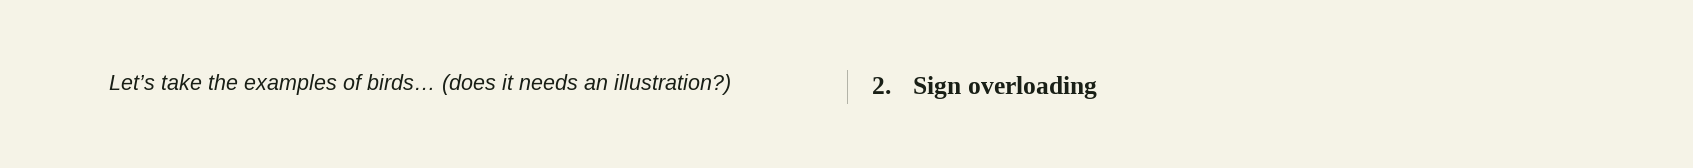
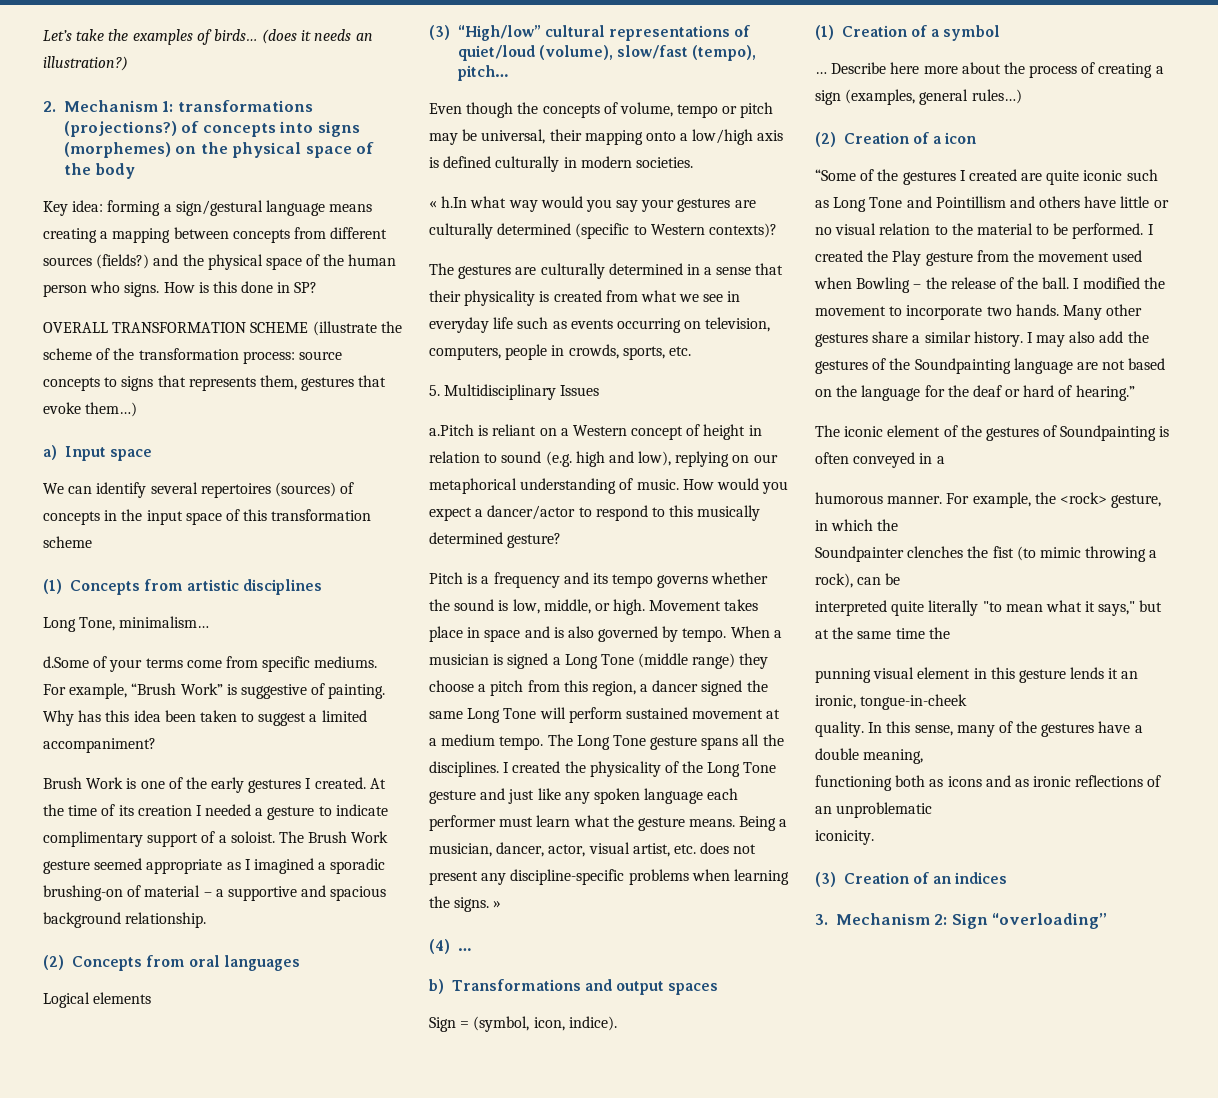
[913,76,1098,99] Sign overloading -> [63,100,313,112] [63,121,360,137] [63,142,375,158] [63,163,136,179] [43,200,373,216] [43,227,388,243] [43,254,397,270] [43,281,318,297] [43,321,402,336] [43,348,342,364] [43,375,387,391] [43,402,138,417] [43,445,152,461] [43,482,355,498] [43,509,372,525] [43,536,92,548] [43,579,323,595] [43,616,210,632] [43,656,378,672] [43,683,386,699] [43,710,367,726] [43,738,156,753] [43,777,386,793] [43,804,388,820] [43,831,389,847] [43,858,386,874] [43,885,387,901] [43,912,207,928] [43,955,301,971] [43,992,152,1008] [429,25,751,41] [457,45,757,61] [457,65,508,81] [429,102,774,118] [429,129,784,145] [429,156,693,172] [429,196,756,212] [429,223,777,239] [429,263,784,279] [429,290,741,306] [429,317,771,333] [429,344,691,360] [429,384,600,400] [429,424,762,440] [429,451,778,467] [429,478,789,494] [429,505,761,521] [429,532,562,548] [429,572,769,588] [429,599,759,615] [429,626,782,642] [429,653,769,669] [429,680,768,696] [429,707,781,723] [429,734,784,750] [429,761,777,777] [429,788,739,804] [429,815,788,831] [429,842,757,857] [429,869,789,885] [429,896,502,912] [429,939,471,954] [429,979,719,995] [429,1016,617,1032] [815,25,1001,41] [815,62,1164,78] [815,89,1022,105] [815,132,977,147] [815,169,1158,185] [815,196,1169,212] [815,223,1154,239] [815,250,1143,266] [814,277,1165,293] [815,304,1143,320] [815,331,1149,347] [815,358,1166,374] [815,385,1135,401] [815,425,1170,441] [815,452,945,468] [815,492,1162,508] [815,519,899,531] [815,546,1158,562] [815,573,901,588] [815,600,1163,616] [815,627,950,639] [815,667,1139,683] [815,694,968,710] [815,721,1143,737] [815,748,924,764] [815,775,1162,791] [815,802,933,818] [815,830,874,845] [815,872,1008,887] [815,913,1108,929] Mechanism 1: transformations (projections?) of concepts into signs (morphemes) on the physical space of the body // Key idea: forming a sign/gestural language means creating a mapping between concepts from different sources (fields?) and the physical space of the human person who signs. How is this done in SP? // OVERALL TRANSFORMATION SCHEME (illustrate the scheme of the transformation process: source concepts to signs that represents them, gestures that evoke them…) // a) Input space // We can identify several repertoires (sources) of concepts in the input space of this transformation scheme // (1) Concepts from artistic disciplines // Long Tone, minimalism… // d.Some of your terms come from specific mediums. For example, “Brush Work” is suggestive of painting. Why has this idea been taken to suggest a limited accompaniment? // Brush Work is one of the early gestures I created. At the time of its creation I needed a gesture to indicate complimentary support of a soloist. The Brush Work gesture seemed appropriate as I imagined a sporadic brushing-on of material – a supportive and spacious background relationship. // (2) Concepts from oral languages // Logical elements // (3) “High/low” cultural representations of quiet/loud (volume), slow/fast (tempo), pitch… // Even though the concepts of volume, tempo or pitch may be universal, their mapping onto a low/high axis is defined culturally in modern societies. // « h.In what way would you say your gestures are culturally determined (specific to Western contexts)? // The gestures are culturally determined in a sense that their physicality is created from what we see in everyday life such as events occurring on television, computers, people in crowds, sports, etc. // 5. Multidisciplinary Issues // a.Pitch is reliant on a Western concept of height in relation to sound (e.g. high and low), replying on our metaphorical understanding of music. How would you expect a dancer/actor to respond to this musically determined gesture? // Pitch is a frequency and its tempo governs whether the sound is low, middle, or high. Movement takes place in space and is also governed by tempo. When a musician is signed a Long Tone (middle range) they choose a pitch from this region, a dancer signed the same Long Tone will perform sustained movement at a medium tempo. The Long Tone gesture spans all the disciplines. I created the physicality of the Long Tone gesture and just like any spoken language each performer must learn what the gesture means. Being a musician, dancer, actor, visual artist, etc. does not present any discipline-specific problems when learning the signs. » // (4) … // b) Transformations and output spaces // Sign = (symbol, icon, indice). // (1) Creation of a symbol // … Describe here more about the process of creating a sign (examples, general rules…) // (2) Creation of a icon // “Some of the gestures I created are quite iconic such as Long Tone and Pointillism and others have little or no visual relation to the material to be performed. I created the Play gesture from the movement used when Bowling – the release of the ball. I modified the movement to incorporate two hands. Many other gestures share a similar history. I may also add the gestures of the Soundpainting language are not based on the language for the deaf or hard of hearing.” // The iconic element of the gestures of Soundpainting is often conveyed in a // humorous manner. For example, the <rock> gesture, in which the // Soundpainter clenches the fist (to mimic throwing a rock), can be // interpreted quite literally "to mean what it says," but at the same time the // punning visual element in this gesture lends it an ironic, tongue-in-cheek // quality. In this sense, many of the gestures have a double meaning, // functioning both as icons and as ironic reflections of an unproblematic // iconicity. // (3) Creation of an indices // 3. Mechanism 2: Sign “overloading”

